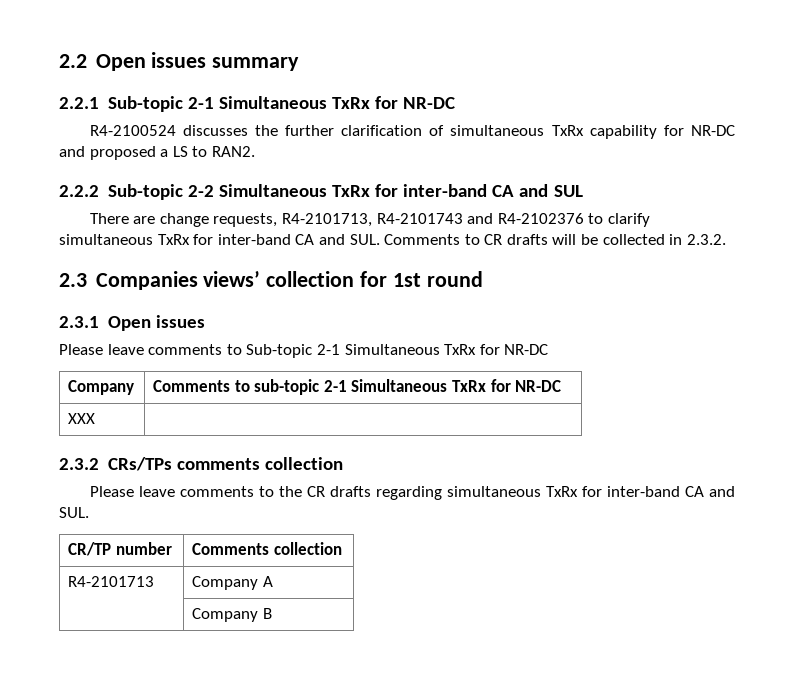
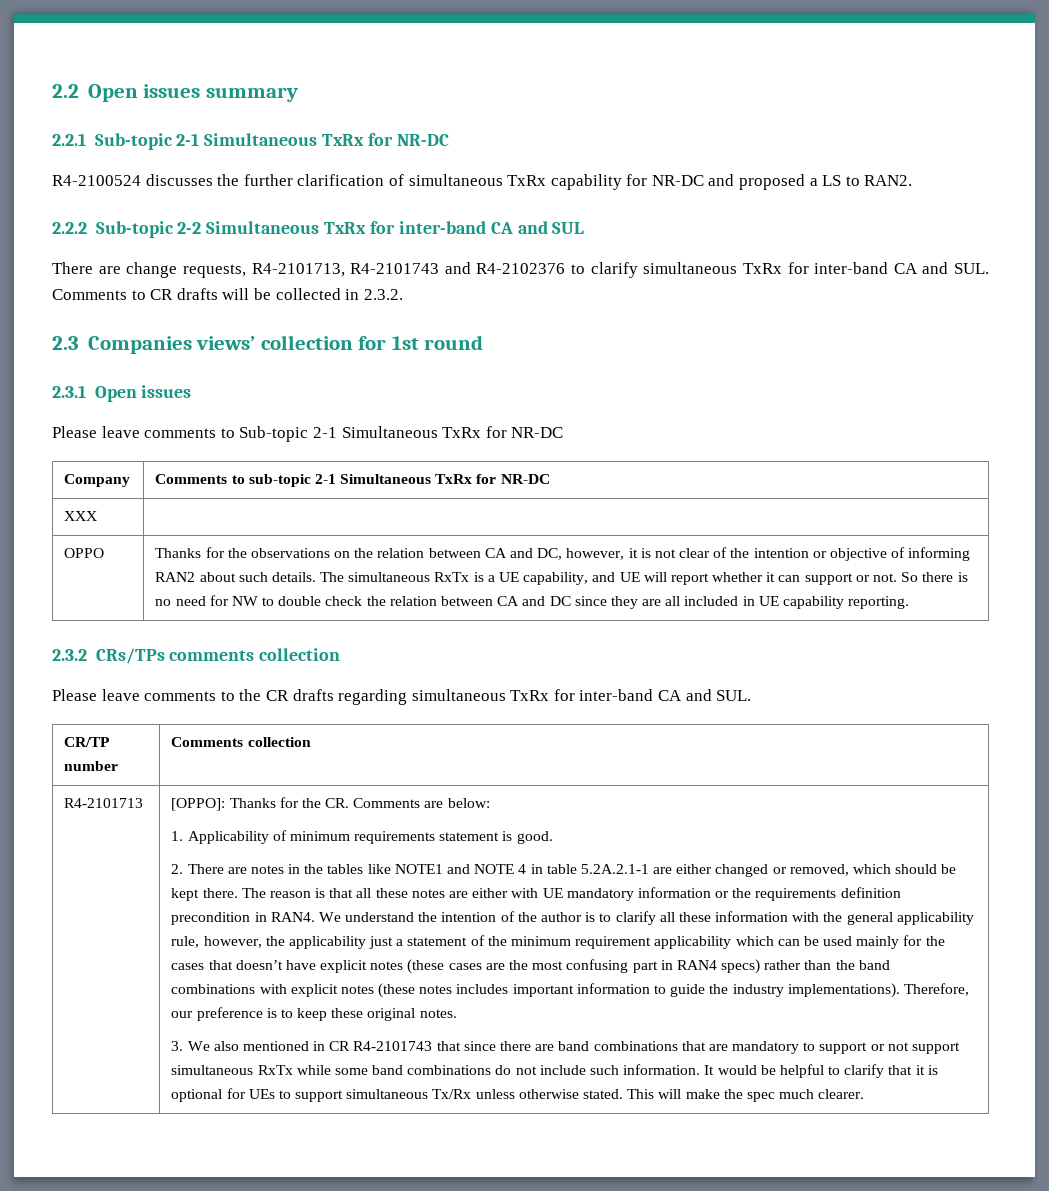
(96, 418) none -> [64,548,105,558] [155,547,971,561] [155,572,968,585] [155,595,910,609] // OPPO | Thanks for the observations on the relation between CA and DC, however, it is not clear of the intention or objective of informing RAN2 about such details. The simultaneous RxTx is a UE capability, and UE will report whether it can support or not. So there is no need for NW to double check the relation between CA and DC since they are all included in UE capability reporting.
[192,576,273,590] [192,608,272,622] Company A // | Company B -> [171,797,490,811] [171,830,553,844] [171,864,957,877] [171,887,901,901] [171,911,974,925] [171,935,945,949] [171,959,890,974] [171,983,969,998] [171,1007,457,1021] [171,1041,961,1054] [171,1064,938,1078] [171,1088,865,1102] [OPPO]: Thanks for the CR. Comments are below: // 1. Applicability of minimum requirements statement is good. // 2. There are notes in the tables like NOTE1 and NOTE 4 in table 5.2A.2.1-1 are either changed or removed, which should be kept there. The reason is that all these notes are either with UE mandatory information or the requirements definition precondition in RAN4. We understand the intention of the author is to clarify all these information with the general applicability rule, however, the applicability just a statement of the minimum requirement applicability which can be used mainly for the cases that doesn’t have explicit notes (these cases are the most confusing part in RAN4 specs) rather than the band combinations with explicit notes (these notes includes important information to guide the industry implementations). Therefore, our preference is to keep these original notes. // 3. We also mentioned in CR R4-2101743 that since there are band combinations that are mandatory to support or not support simultaneous RxTx while some band combinations do not include such information. It would be helpful to clarify that it is optional for UEs to support simultaneous Tx/Rx unless otherwise stated. This will make the spec much clearer.

